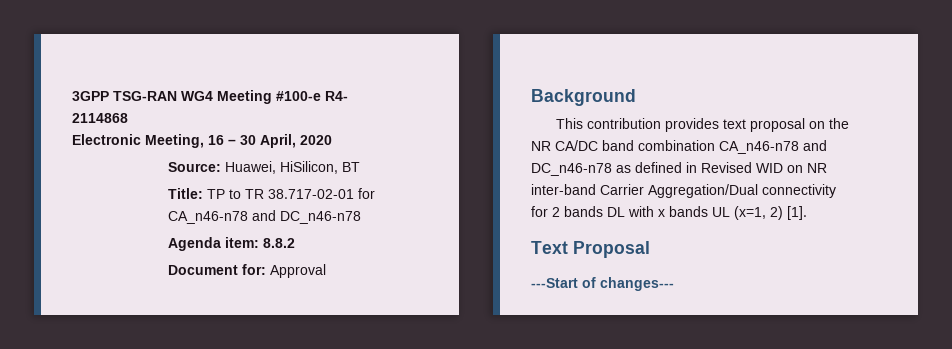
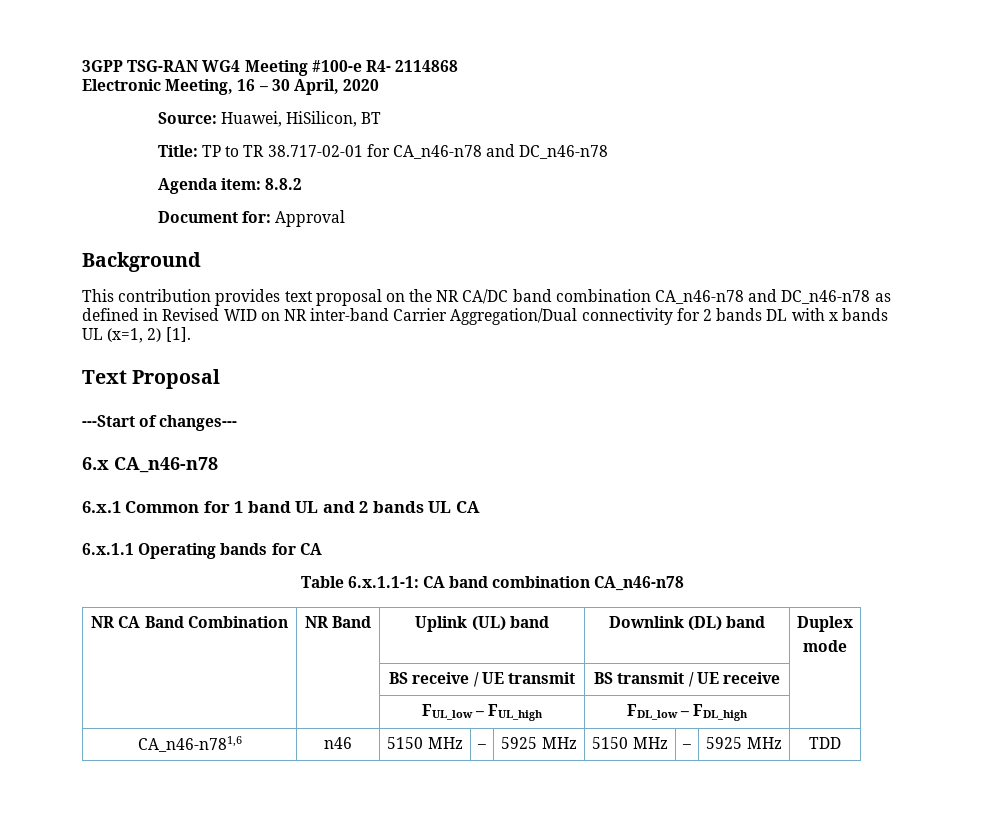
(674, 284) none -> [82,457,218,473] [82,501,480,513] [82,543,322,559] [300,576,685,591] [91,616,288,628] [304,616,372,628] [415,616,549,632] [608,616,766,631] [797,616,853,632] [803,640,847,652] [389,672,575,687] [594,672,780,687] [421,704,544,721] [626,704,749,721] [137,736,242,752] [324,737,352,749] [387,737,463,749] [477,744,486,749] [501,737,577,749] [592,737,668,749] [682,744,691,749] [706,737,782,749] [809,737,841,749] // 6.x CA_n46-n78 // 6.x.1 Common for 1 band UL and 2 bands UL CA // 6.x.1.1 Operating bands for CA // Table 6.x.1.1-1: CA band combination CA_n46-n78 // NR CA Band Combination | NR Band | Uplink (UL) band | Downlink (DL) band | Duplex // mode // | | BS receive / UE transmit | BS transmit / UE receive | // | | FUL_low – FUL_high | FDL_low – FDL_high | // CA_n46-n781,6 | n46 | 5150 MHz | – | 5925 MHz | 5150 MHz | – | 5925 MHz | TDD

